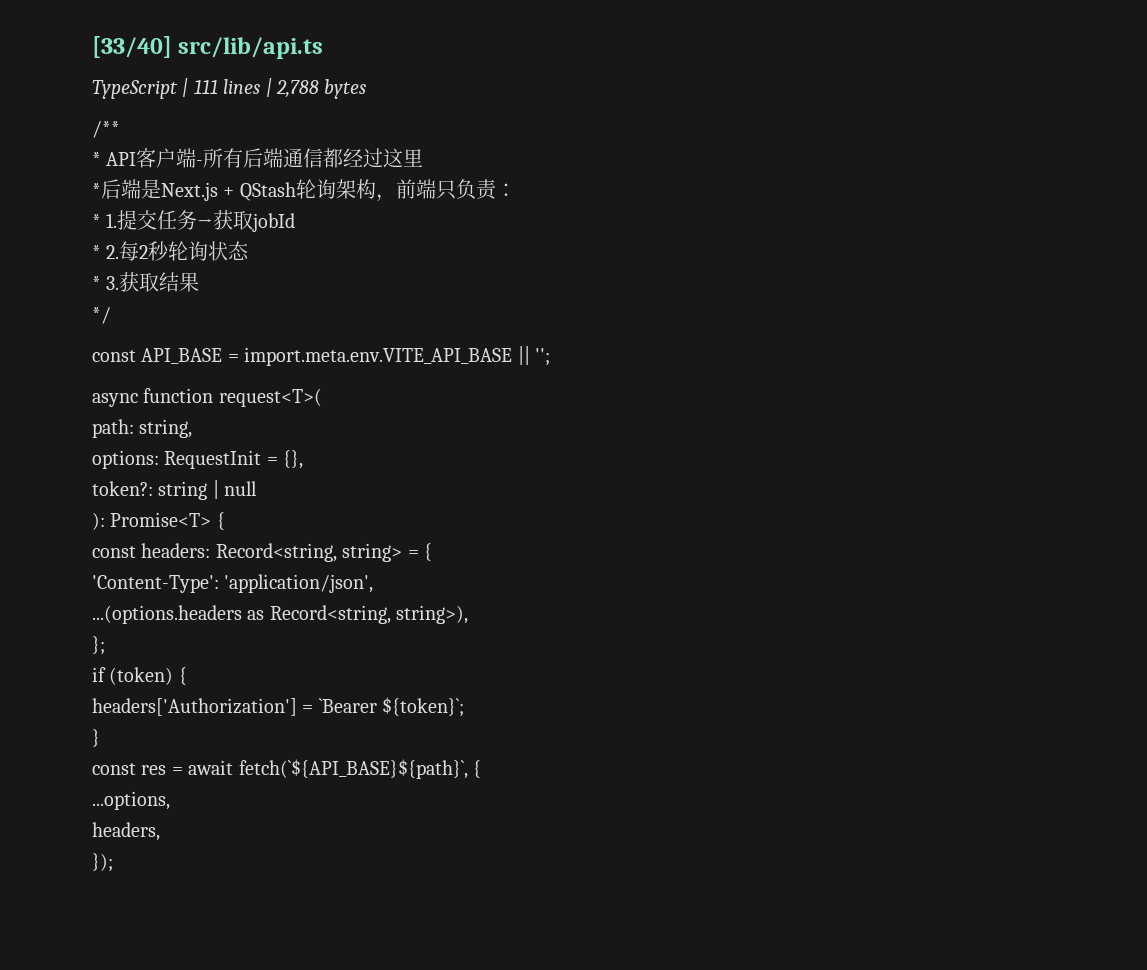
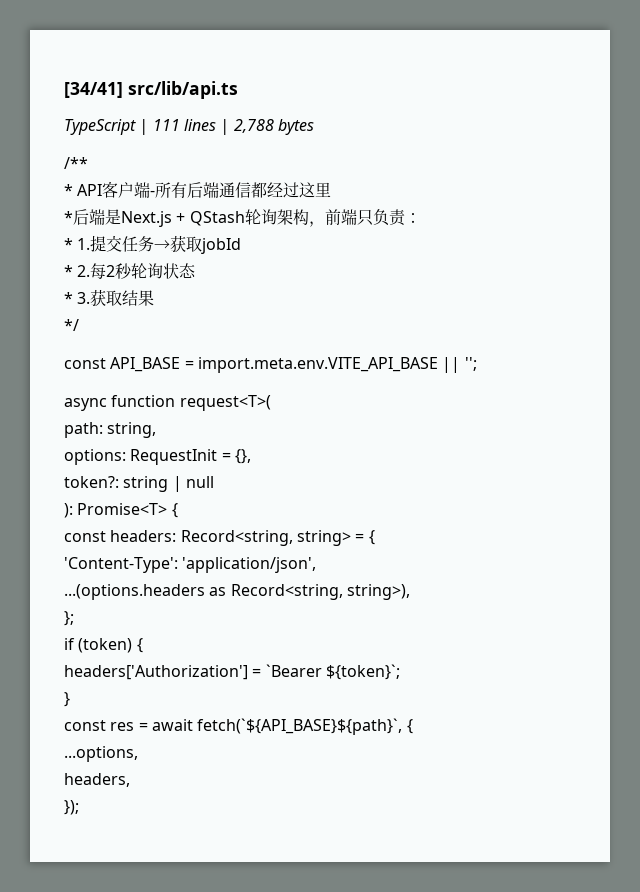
[92,36,172,58] [33/40] -> [64,82,123,98] [34/41]

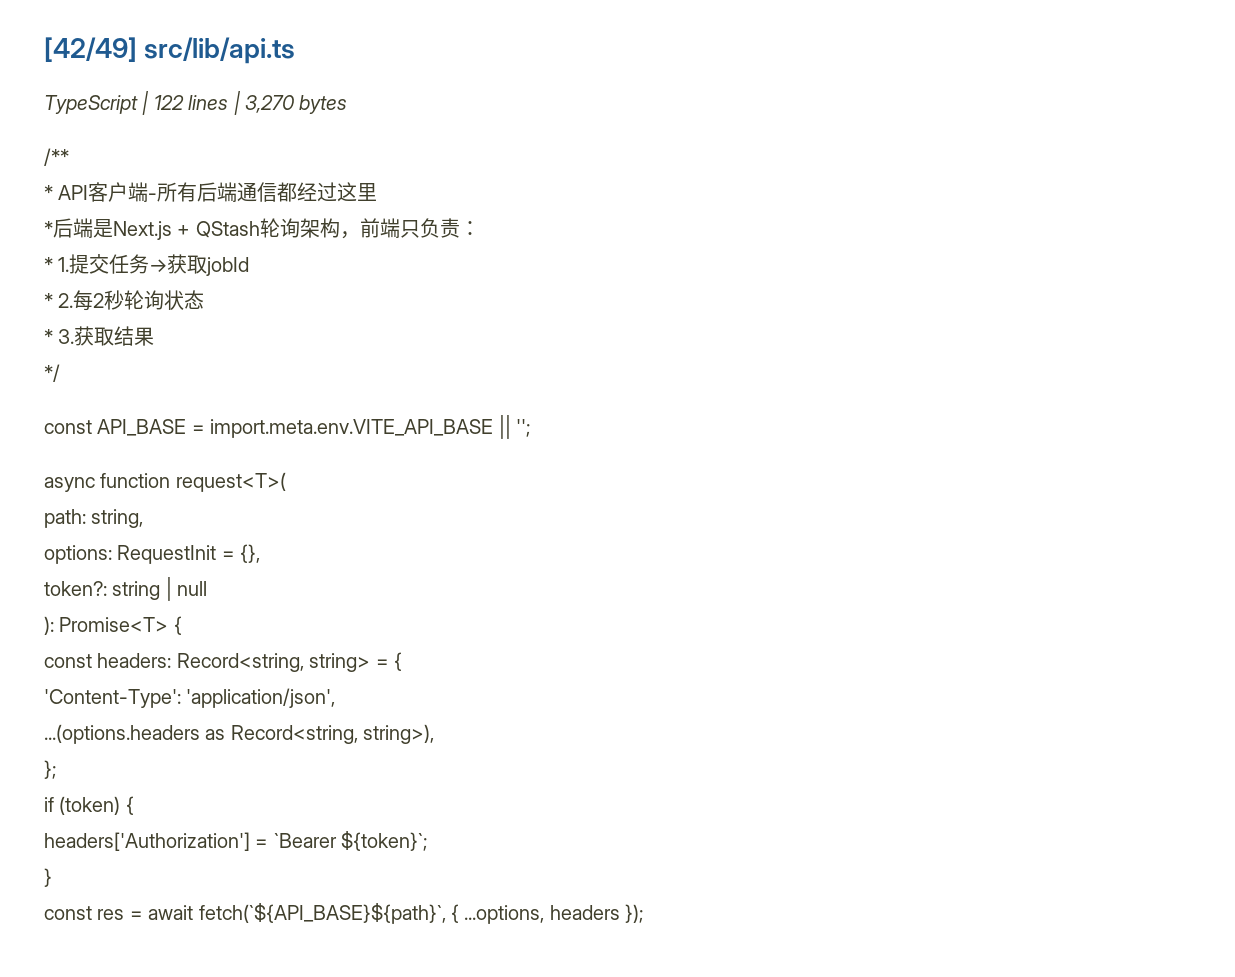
[64,82,123,98] [34/41] -> [44,37,137,62] [42/49]
[152,119,180,131] 111 -> [153,95,184,110] 122
[233,119,274,133] 2,788 -> [245,95,295,113] 3,270
(413, 726) // -> (459, 913) none
[64,773,130,787] // headers, // -> [549,905,620,920] headers

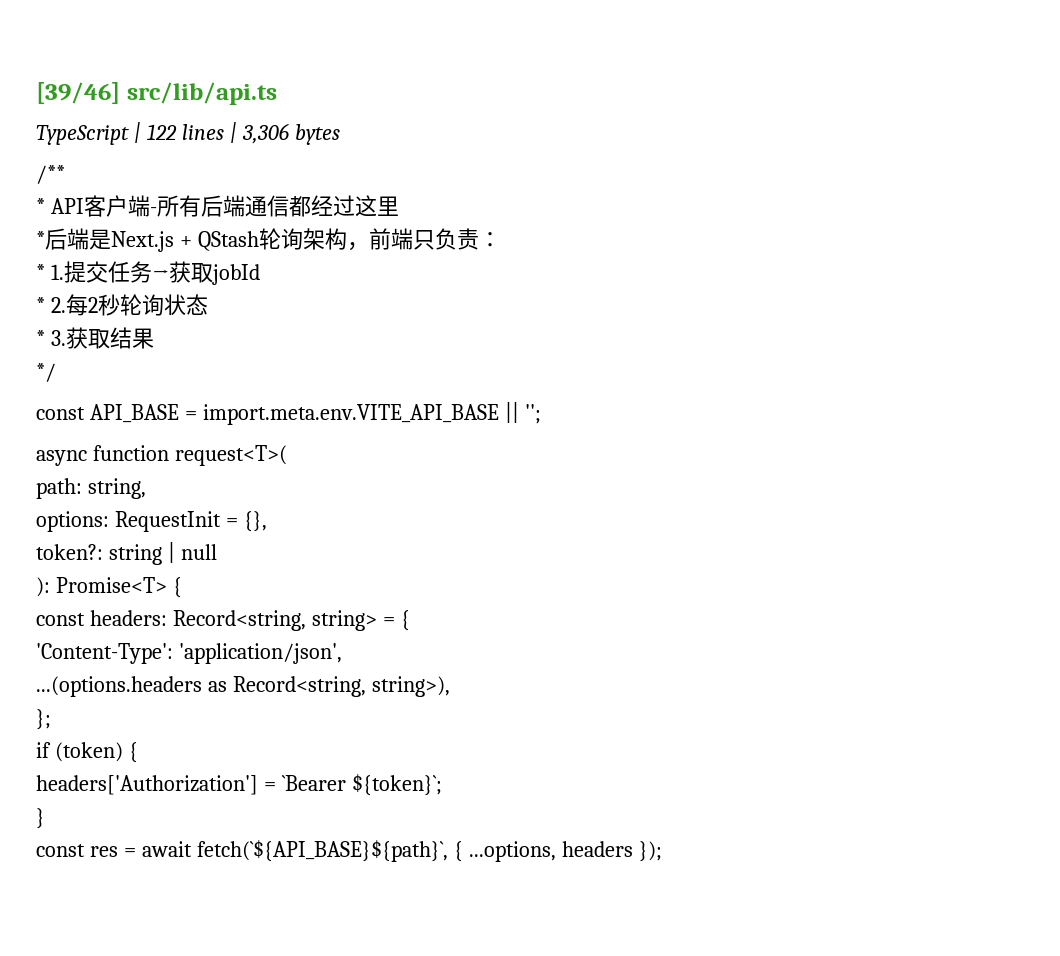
[44,37,137,62] [42/49] -> [36,82,120,104] [39/46]
[245,95,295,113] 3,270 -> [241,123,289,144] 3,306

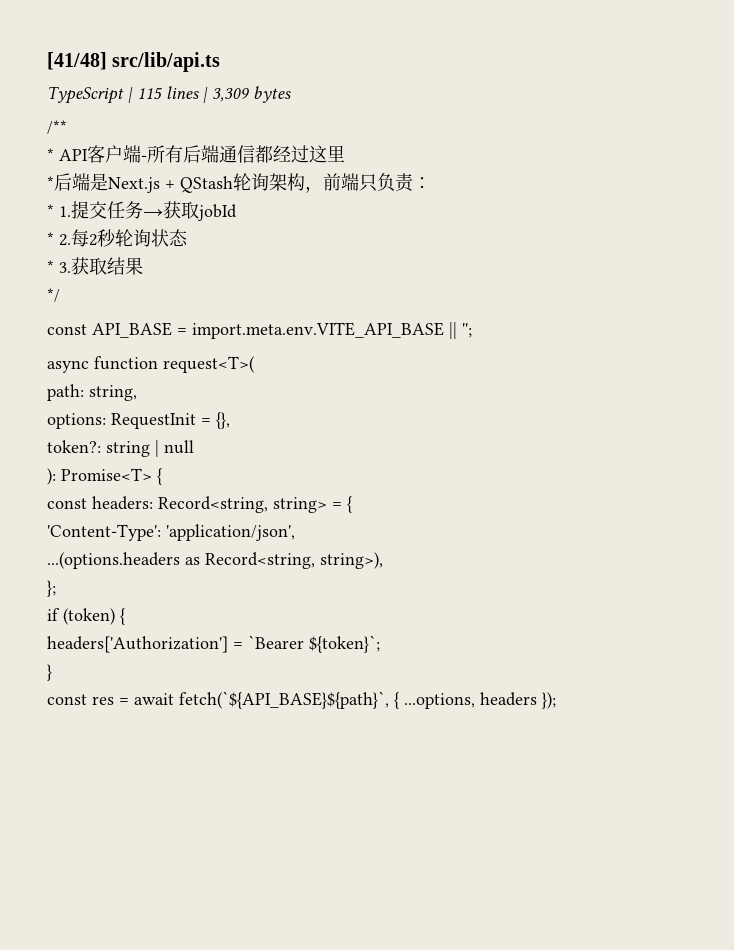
[36,82,120,104] [39/46] -> [47,52,107,70] [41/48]
[146,124,177,140] 122 -> [137,88,162,100] 115
[241,123,289,144] 3,306 -> [212,88,250,102] 3,309

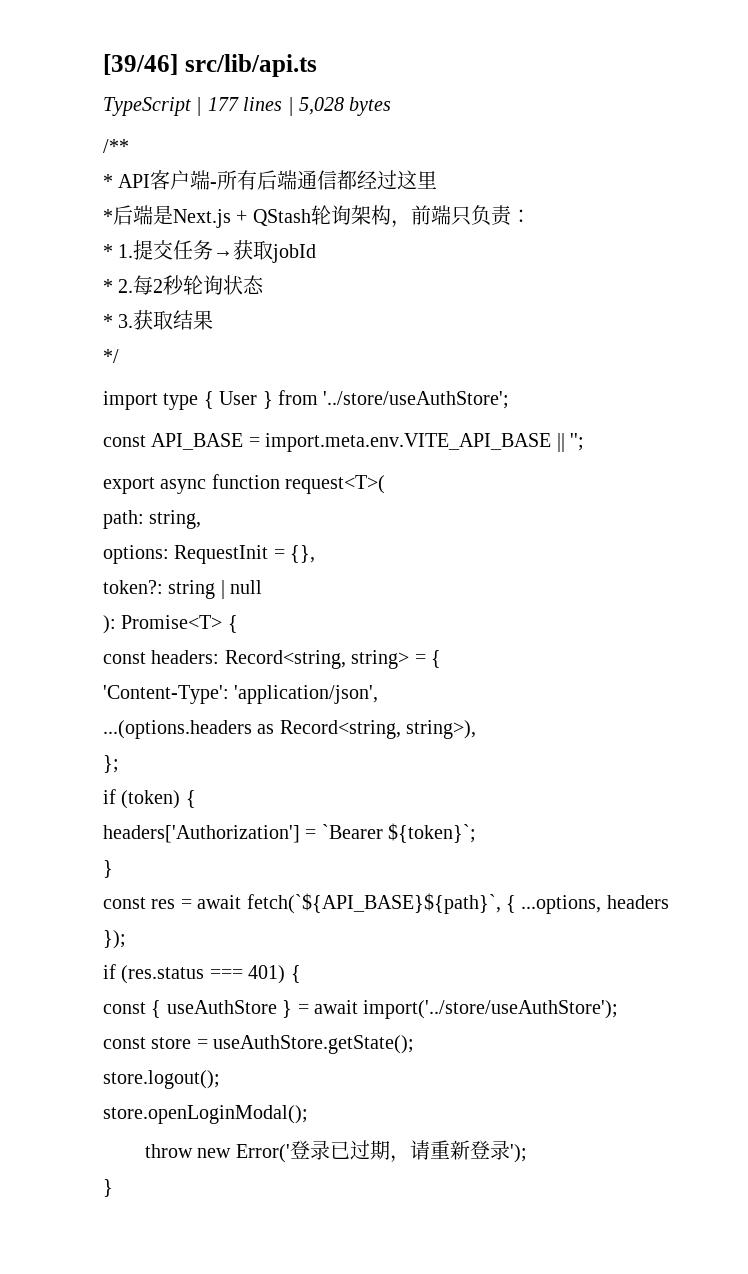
[47,52,107,70] [41/48] -> [103,54,178,75] [39/46]
[137,88,162,100] 115 -> [207,97,239,111] 177
[212,88,250,102] 3,309 -> [299,97,344,115] 5,028
(60, 295) none -> [103,390,510,410] // import type { User } from '../store/useAuthStore';
(472, 330) none -> [103,477,155,494] export
(556, 700) none -> [103,964,301,984] [103,1000,619,1019] [103,1035,415,1054] [103,1070,220,1089] [103,1105,308,1124] [144,1140,527,1163] [103,1179,113,1197] // if (res.status === 401) { // const { useAuthStore } = await import('../store/useAuthStore'); // const store = useAuthStore.getState(); // store.logout(); // store.openLoginModal(); // throw new Error('登录已过期，请重新登录'); // }

